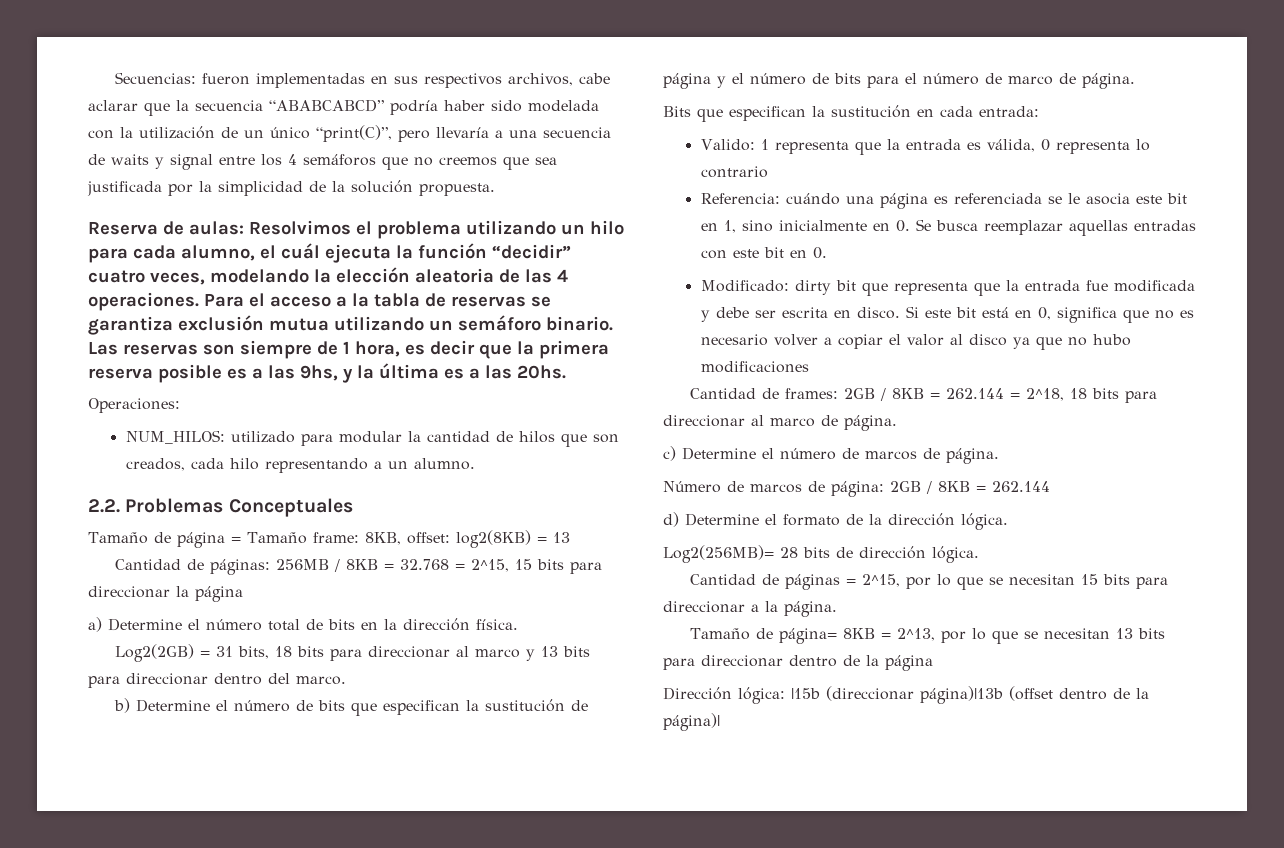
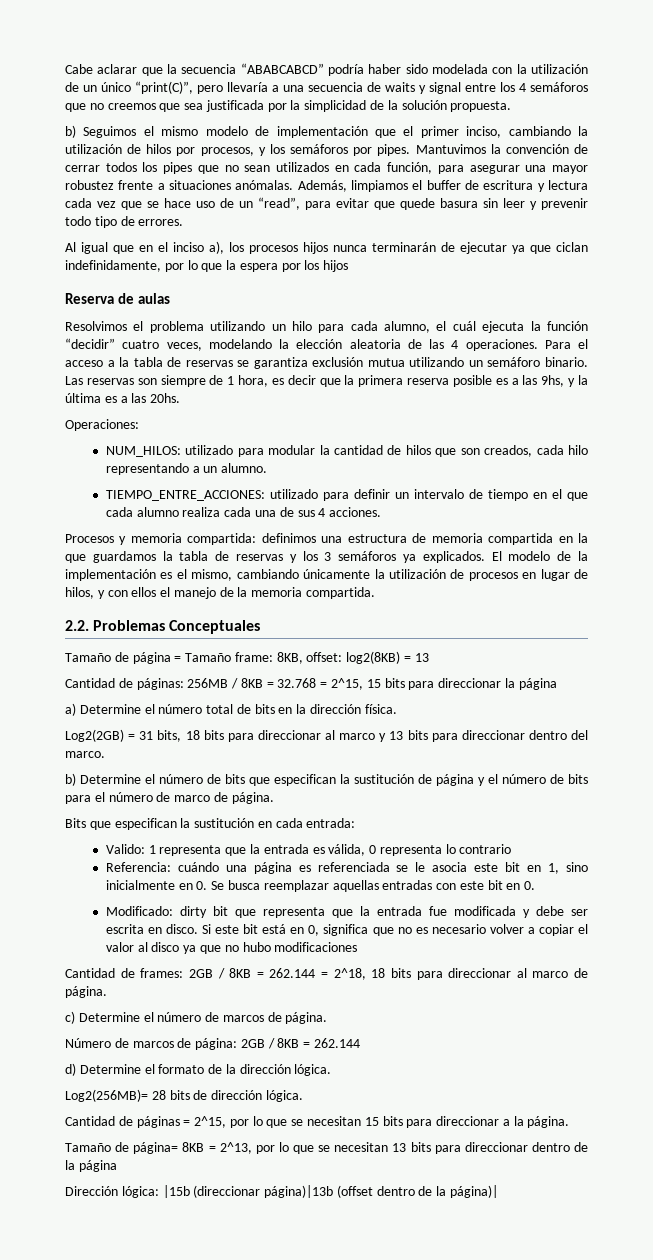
[114,72,610,88] Secuencias: fueron implementadas en sus respectivos archivos, cabe -> [65,64,93,74] Cabe
(495, 189) none -> [65,125,589,138] [65,144,588,156] [65,162,588,174] [65,180,588,192] [65,197,588,210] [65,216,184,228] [65,241,588,254] [65,260,349,272] // b) Seguimos el mismo modelo de implementación que el primer inciso, cambiando la utilización de hilos por procesos, y los semáforos por pipes. Mantuvimos la convención de cerrar todos los pipes que no sean utilizados en cada función, para asegurar una mayor robustez frente a situaciones anómalas. Además, limpiamos el buffer de escritura y lectura cada vez que se hace uso de un “read”, para evitar que quede basura sin leer y prevenir todo tipo de errores. // Al igual que en el inciso a), los procesos hijos nunca terminarán de ejecutar ya que ciclan indefinidamente, por lo que la espera por los hijos
[189,221,244,235] aulas: -> [137,293,170,304] aulas //
(475, 464) none -> [105,489,588,501] [105,507,382,517] [65,533,588,545] [65,551,589,563] [65,569,589,581] [65,587,376,599] // TIEMPO_ENTRE_ACCIONES: utilizado para definir un intervalo de tiempo en el que cada alumno realiza cada una de sus 4 acciones. // Procesos y memoria compartida: definimos una estructura de memoria compartida en la que guardamos la tabla de reservas y los 3 semáforos ya explicados. El modelo de la implementación es el mismo, cambiando únicamente la utilización de procesos en lugar de hilos, y con ellos el manejo de la memoria compartida.

